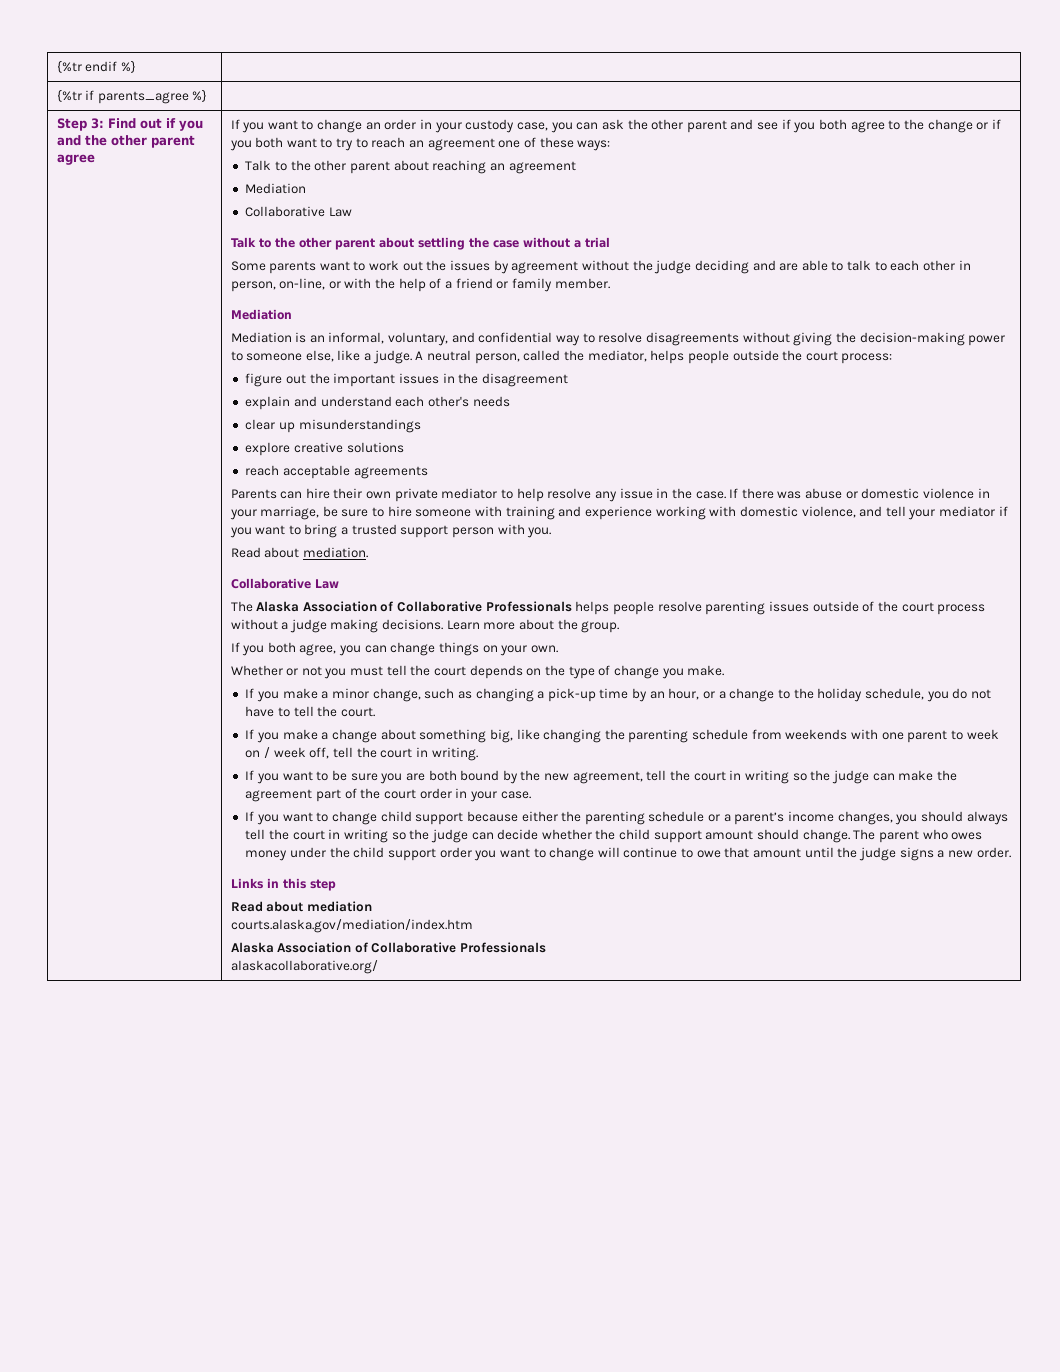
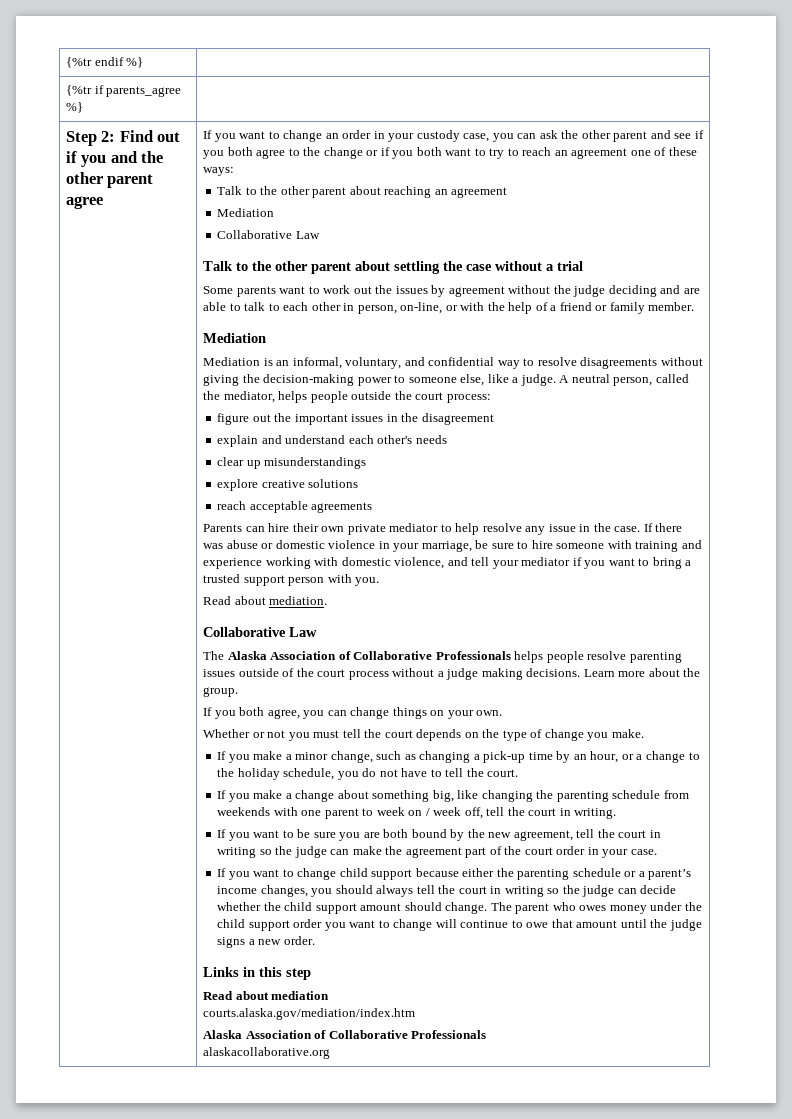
[90,118,104,129] 3: -> [101,131,116,142] 2:
[230,960,378,974] alaskacollaborative.org/ -> [203,1047,331,1059] alaskacollaborative.org

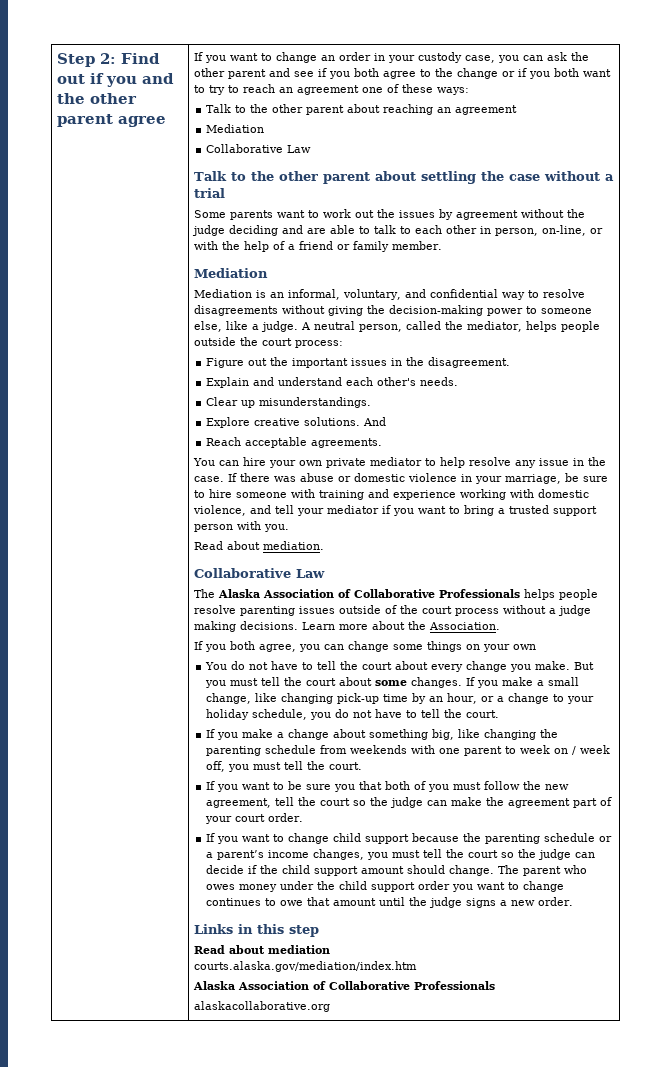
[66,57,144,68] [66,85,182,97] [66,102,84,113] {%tr endif %} | // {%tr if parents_agree %} | // -> (56, 60) none
[217,413,250,425] figure -> [205,358,244,368] Figure
[421,413,494,425] [217,435,259,447] disagreement // explain -> [427,357,510,368] [205,377,249,388] disagreement. // Explain
[415,435,447,444] [217,457,367,469] [217,479,359,491] [217,501,373,513] [203,524,243,532] needs // clear up misunderstandings // explore creative solutions // reach acceptable agreements // Parents -> [419,377,458,386] [205,397,371,408] [205,417,386,428] [205,437,382,448] [192,458,215,466] needs. // Clear up misunderstandings. // Explore creative solutions. And // Reach acceptable agreements. // You
[292,523,319,532] their -> [268,460,296,468] your
[203,687,239,697] group. -> [428,622,500,630] Association.
(390, 713) none -> [392,644,423,650] some
[476,710,503,716] [203,729,644,741] [217,751,480,763] own. // Whether or not you must tell the court depends on the type of change you make. // If you make a minor change, such as changing a -> [512,644,536,650] [204,661,594,672] [204,677,579,688] [205,693,333,704] own // You do not have to tell the court about every change you make. But you must tell the court about some changes. If you make a small change, like changing
[217,768,235,777] the -> [566,696,594,704] your
[486,807,617,819] tell the court in writing. -> [227,761,362,772] you must tell the court.
[363,829,465,841] are both bound by -> [358,781,520,792] that both of you must follow
[649,830,661,838] [217,847,257,858] in writing -> (350, 802) none
[504,846,657,858] the court order in your case. -> [204,813,303,824] your court order.
[462,868,495,877] either -> (459, 837) none
[335,885,544,897] should always tell the court in writing -> [391,849,498,858] must tell the court
[217,902,262,911] whether -> [247,865,257,874] if
[435,919,509,928] will continue -> [205,898,261,906] continues

